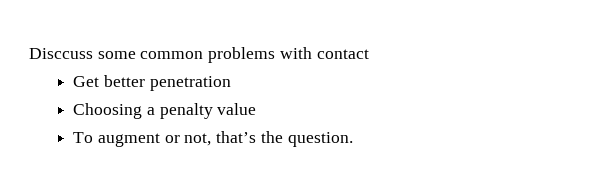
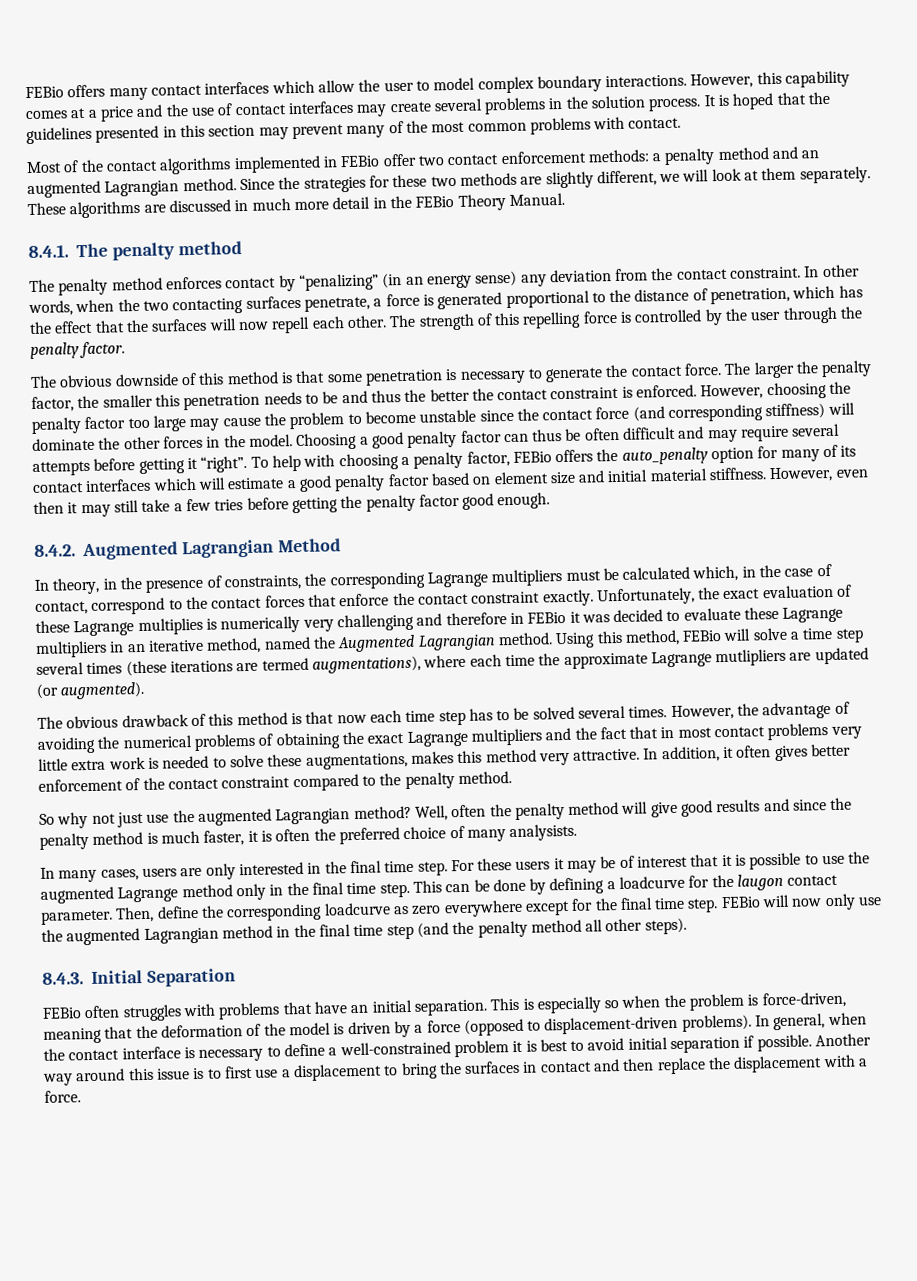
[29,47,369,63] [73,75,231,91] [73,103,257,119] [73,131,353,147] Disccuss some common problems with contact // Get better penetration // Choosing a penalty value // To augment or not, that’s the question. -> [25,70,851,101] [25,91,831,122] [26,116,682,145] [26,146,820,175] [27,166,871,199] [27,192,565,219] [28,241,242,261] [29,264,860,296] [28,285,863,317] [29,306,863,335] [30,341,126,360] [30,360,873,389] [31,381,852,413] [31,402,855,435] [32,423,841,451] [32,444,857,476] [32,466,868,493] [33,492,551,518] [34,538,341,561] [34,563,832,595] [35,584,853,615] [35,606,844,637] [35,627,864,658] [36,647,869,677] [36,681,146,700] [37,701,850,729] [37,723,862,754] [38,743,852,771] [38,771,512,792] [39,797,853,829] [39,823,578,850] [40,851,871,883] [40,873,839,904] [41,893,883,925] [41,917,687,946] [42,968,236,987] [42,991,846,1022] [43,1012,867,1044] [43,1033,872,1062] [43,1054,869,1086] [44,1090,81,1103] FEBio offers many contact interfaces which allow the user to model complex boundary interactions. However, this capability comes at a price and the use of contact interfaces may create several problems in the solution process. It is hoped that the guidelines presented in this section may prevent many of the most common problems with contact. // Most of the contact algorithms implemented in FEBio offer two contact enforcement methods: a penalty method and an augmented Lagrangian method. Since the strategies for these two methods are slightly different, we will look at them separately. These algorithms are discussed in much more detail in the FEBio Theory Manual. // 8.4.1. The penalty method // The penalty method enforces contact by “penalizing” (in an energy sense) any deviation from the contact constraint. In other words, when the two contacting surfaces penetrate, a force is generated proportional to the distance of penetration, which has the effect that the surfaces will now repell each other. The strength of this repelling force is controlled by the user through the penalty factor. // The obvious downside of this method is that some penetration is necessary to generate the contact force. The larger the penalty factor, the smaller this penetration needs to be and thus the better the contact constraint is enforced. However, choosing the penalty factor too large may cause the problem to become unstable since the contact force (and corresponding stiffness) will dominate the other forces in the model. Choosing a good penalty factor can thus be often difficult and may require several attempts before getting it “right”. To help with choosing a penalty factor, FEBio offers the auto_penalty option for many of its contact interfaces which will estimate a good penalty factor based on element size and initial material stiffness. However, even then it may still take a few tries before getting the penalty factor good enough. // 8.4.2. Augmented Lagrangian Method // In theory, in the presence of constraints, the corresponding Lagrange multipliers must be calculated which, in the case of contact, correspond to the contact forces that enforce the contact constraint exactly. Unfortunately, the exact evaluation of these Lagrange multiplies is numerically very challenging and therefore in FEBio it was decided to evaluate these Lagrange multipliers in an iterative method, named the Augmented Lagrangian method. Using this method, FEBio will solve a time step several times (these iterations are termed augmentations), where each time the approximate Lagrange mutlipliers are updated (or augmented). // The obvious drawback of this method is that now each time step has to be solved several times. However, the advantage of avoiding the numerical problems of obtaining the exact Lagrange multipliers and the fact that in most contact problems very little extra work is needed to solve these augmentations, makes this method very attractive. In addition, it often gives better enforcement of the contact constraint compared to the penalty method. // So why not just use the augmented Lagrangian method? Well, often the penalty method will give good results and since the penalty method is much faster, it is often the preferred choice of many analysists. // In many cases, users are only interested in the final time step. For these users it may be of interest that it is possible to use the augmented Lagrange method only in the final time step. This can be done by defining a loadcurve for the laugon contact parameter. Then, define the corresponding loadcurve as zero everywhere except for the final time step. FEBio will now only use the augmented Lagrangian method in the final time step (and the penalty method all other steps). // 8.4.3. Initial Separation // FEBio often struggles with problems that have an initial separation. This is especially so when the problem is force-driven, meaning that the deformation of the model is driven by a force (opposed to displacement-driven problems). In general, when the contact interface is necessary to define a well-constrained problem it is best to avoid initial separation if possible. Another way around this issue is to first use a displacement to bring the surfaces in contact and then replace the displacement with a force.

